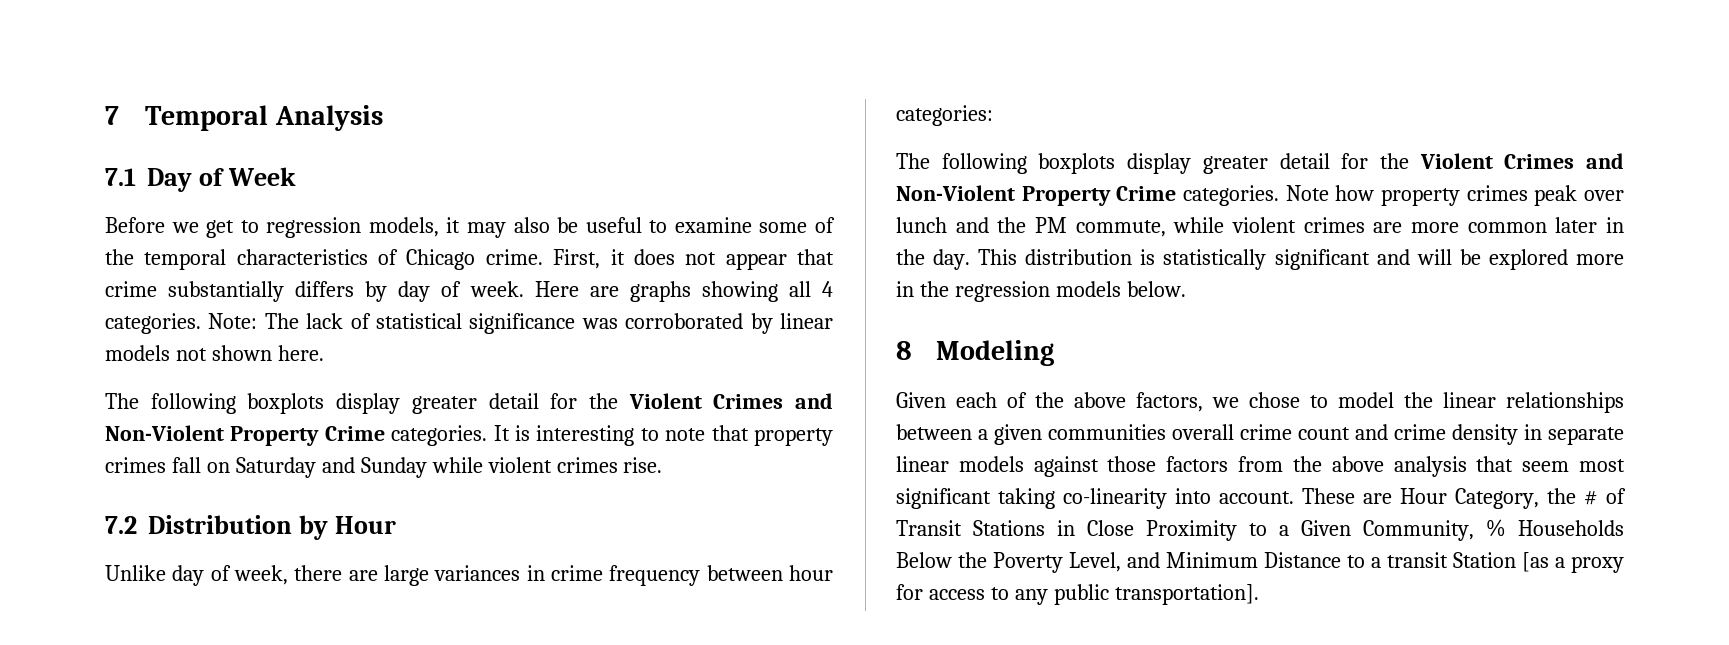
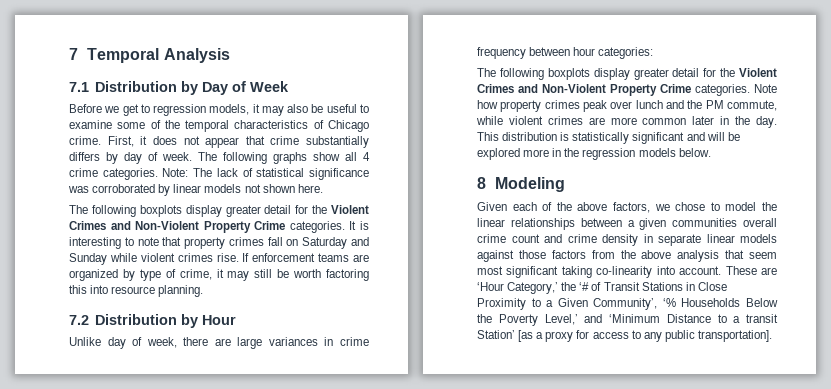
(136, 177) none -> [94,81,198,95] Distribution by
[534,281,778,302] Here are graphs showing -> [198,152,340,164] The following graphs show
(833, 289) none -> [69,168,98,177] crime
(663, 465) none -> [242,253,369,262] [69,269,370,281] [69,285,204,297] If enforcement teams are organized by type of crime, it may still be worth factoring this into resource planning.
[1400,488,1598,509] Hour Category, the # -> [477,282,590,294] ‘Hour Category,’ the ‘#
[1363,519,1506,541] Community, % -> [593,298,676,310] Community’, ‘%
[1069,552,1258,572] Level, and Minimum -> [544,314,660,325] Level,’ and ‘Minimum
[1453,552,1516,568] Station -> [477,330,515,339] Station’

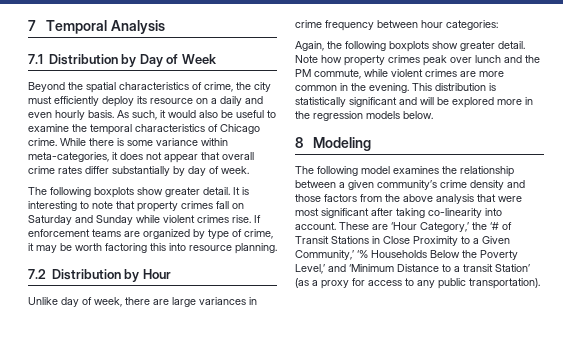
[69,104,284,116] Before we get to regression models, it may -> [28,82,271,93] [28,96,263,107] [28,110,196,120] Beyond the spatial characteristics of crime, the city must efficiently deploy its resource on a daily and even hourly basis. As such, it would
[117,120,161,129] some of -> (69, 128) none
[107,136,134,147] First, -> [60,138,228,146] [28,152,109,162] While there is some variance within meta-categories,
[270,136,369,148] [69,152,100,161] crime substantially differs -> [222,152,254,160] [28,166,170,176] overall crime rates differ substantially
[198,152,370,164] [69,168,369,180] [68,184,323,196] [69,205,369,217] [69,221,345,233] The following graphs show all 4 crime categories. Note: The lack of statistical significance was corroborated by linear models not shown here. // The following boxplots display greater detail for the Violent Crimes and Non-Violent Property Crime categories. -> [28,187,230,198] // The following boxplots show greater detail.
[254,269,273,278] still -> (57, 249) none
[477,68,777,80] [477,84,750,96] The following boxplots display greater detail for the Violent Crimes and Non-Violent Property Crime categories. -> [295,41,525,52] Again, the following boxplots show greater detail.
[692,116,777,128] later in the day. -> [340,83,409,93] in the evening.
[477,202,777,213] [477,218,777,230] [477,234,777,246] [477,250,514,262] Given each of the above factors, we chose to model the linear relationships between a given communities overall crime count and crime density in separate linear models against -> [295,166,514,177] [295,180,525,190] The following model examines the relationship between a given community’s crime density and
[749,252,777,259] seem -> [498,196,522,202] were
(559, 272) none -> [371,208,393,216] after
[593,298,658,310] Community’, -> [295,250,354,260] Community,’
[518,330,534,342] [as -> [295,278,309,288] (as
[697,330,772,342] transportation]. -> [469,278,540,289] transportation).

